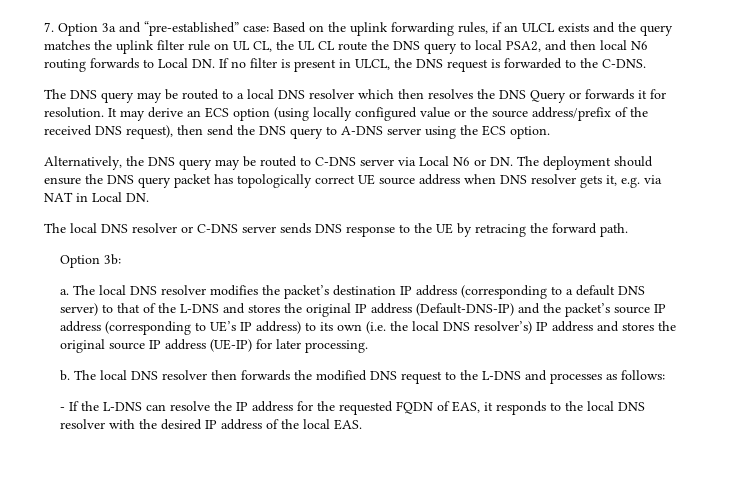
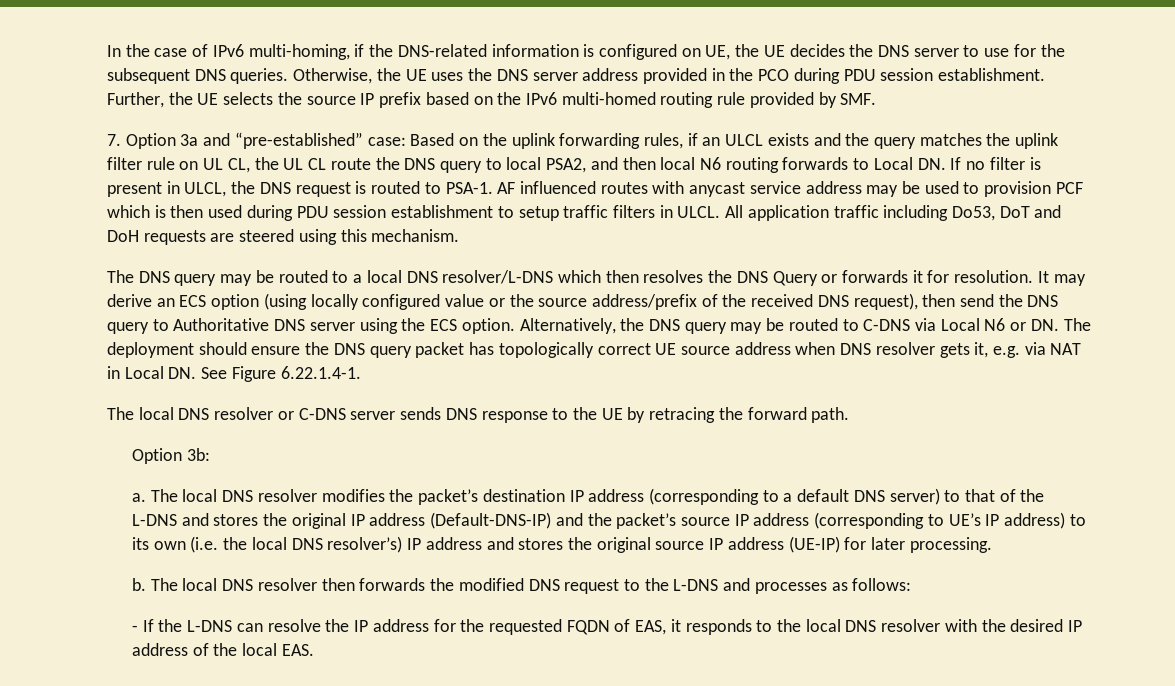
(43, 27) none -> [106,44,1065,60] [106,68,1046,84] [106,92,877,108] In the case of IPv6 multi-homing, if the DNS-related information is configured on UE, the UE decides the DNS server to use for the subsequent DNS queries. Otherwise, the UE uses the DNS server address provided in the PCO during PDU session establishment. Further, the UE selects the source IP prefix based on the IPv6 multi-homed routing rule provided by SMF. //
[503,58,646,69] forwarded to the C-DNS. -> [371,181,1083,197] [106,205,1062,221] [106,229,460,245] routed to PSA-1. AF influenced routes with anycast service address may be used to provision PCF which is then used during PDU session establishment to setup traffic filters in ULCL. All application traffic including Do53, DoT and DoH requests are steered using this mechanism.
[308,89,354,99] resolver -> [442,270,554,284] resolver/L-DNS
[340,126,383,135] A-DNS -> [173,318,306,331] Authoritative DNS
(550, 132) // -> (515, 326) none
[359,159,394,166] server -> (911, 325) none
(149, 197) none -> [201,366,361,382] See Figure 6.22.1.4-1.

